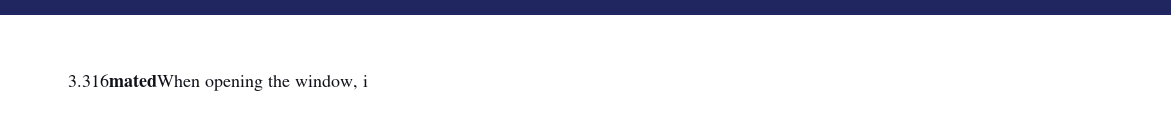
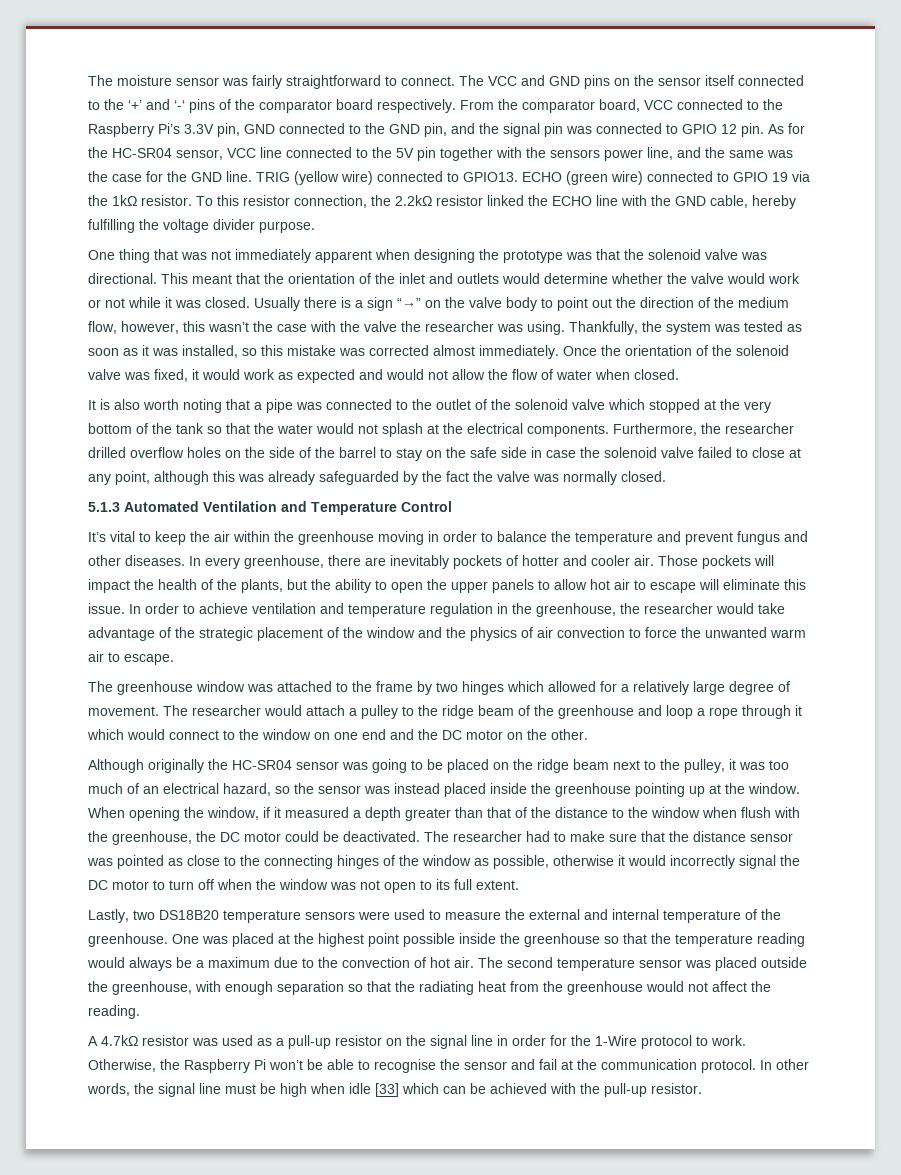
[68,74,368,91] 3.316matedWhen opening the window, i -> [88,75,804,89] [88,99,783,113] [88,123,805,137] [88,147,793,161] [88,171,810,185] [88,195,796,209] [88,219,315,233] [88,249,767,263] [88,273,800,284] [88,297,789,311] [88,321,802,335] [88,345,789,359] [88,369,679,383] [88,399,771,413] [88,423,794,437] [88,447,801,461] [88,471,666,485] [88,501,452,515] [88,531,808,545] [88,555,774,569] [88,579,806,593] [88,603,785,617] [88,627,806,641] [88,651,174,665] [88,681,790,695] [88,705,802,719] [87,729,588,740] [88,759,789,773] [88,783,800,797] [88,807,800,821] [88,831,793,845] [87,855,800,869] [88,879,519,893] [88,909,781,923] [88,933,805,947] [87,957,807,971] [88,981,771,995] [88,1005,140,1019] [88,1035,746,1049] [88,1059,809,1073] [87,1083,702,1097] The moisture sensor was fairly straightforward to connect. The VCC and GND pins on the sensor itself connected to the ‘+’ and ‘-‘ pins of the comparator board respectively. From the comparator board, VCC connected to the Raspberry Pi’s 3.3V pin, GND connected to the GND pin, and the signal pin was connected to GPIO 12 pin. As for the HC-SR04 sensor, VCC line connected to the 5V pin together with the sensors power line, and the same was the case for the GND line. TRIG (yellow wire) connected to GPIO13. ECHO (green wire) connected to GPIO 19 via the 1kΩ resistor. To this resistor connection, the 2.2kΩ resistor linked the ECHO line with the GND cable, hereby fulfilling the voltage divider purpose. // One thing that was not immediately apparent when designing the prototype was that the solenoid valve was directional. This meant that the orientation of the inlet and outlets would determine whether the valve would work or not while it was closed. Usually there is a sign “→” on the valve body to point out the direction of the medium flow, however, this wasn’t the case with the valve the researcher was using. Thankfully, the system was tested as soon as it was installed, so this mistake was corrected almost immediately. Once the orientation of the solenoid valve was fixed, it would work as expected and would not allow the flow of water when closed. // It is also worth noting that a pipe was connected to the outlet of the solenoid valve which stopped at the very bottom of the tank so that the water would not splash at the electrical components. Furthermore, the researcher drilled overflow holes on the side of the barrel to stay on the safe side in case the solenoid valve failed to close at any point, although this was already safeguarded by the fact the valve was normally closed. // 5.1.3 Automated Ventilation and Temperature Control // It’s vital to keep the air within the greenhouse moving in order to balance the temperature and prevent fungus and other diseases. In every greenhouse, there are inevitably pockets of hotter and cooler air. Those pockets will impact the health of the plants, but the ability to open the upper panels to allow hot air to escape will eliminate this issue. In order to achieve ventilation and temperature regulation in the greenhouse, the researcher would take advantage of the strategic placement of the window and the physics of air convection to force the unwanted warm air to escape. // The greenhouse window was attached to the frame by two hinges which allowed for a relatively large degree of movement. The researcher would attach a pulley to the ridge beam of the greenhouse and loop a rope through it which would connect to the window on one end and the DC motor on the other. // Although originally the HC-SR04 sensor was going to be placed on the ridge beam next to the pulley, it was too much of an electrical hazard, so the sensor was instead placed inside the greenhouse pointing up at the window. When opening the window, if it measured a depth greater than that of the distance to the window when flush with the greenhouse, the DC motor could be deactivated. The researcher had to make sure that the distance sensor was pointed as close to the connecting hinges of the window as possible, otherwise it would incorrectly signal the DC motor to turn off when the window was not open to its full extent. // Lastly, two DS18B20 temperature sensors were used to measure the external and internal temperature of the greenhouse. One was placed at the highest point possible inside the greenhouse so that the temperature reading would always be a maximum due to the convection of hot air. The second temperature sensor was placed outside the greenhouse, with enough separation so that the radiating heat from the greenhouse would not affect the reading. // A 4.7kΩ resistor was used as a pull-up resistor on the signal line in order for the 1-Wire protocol to work. Otherwise, the Raspberry Pi won’t be able to recognise the sensor and fail at the communication protocol. In other words, the signal line must be high when idle [33] which can be achieved with the pull-up resistor.

